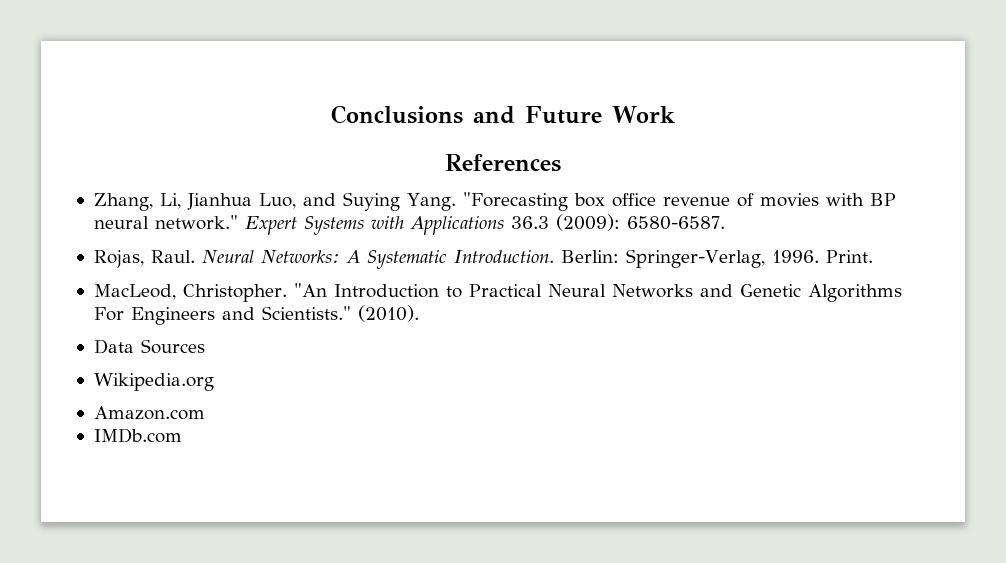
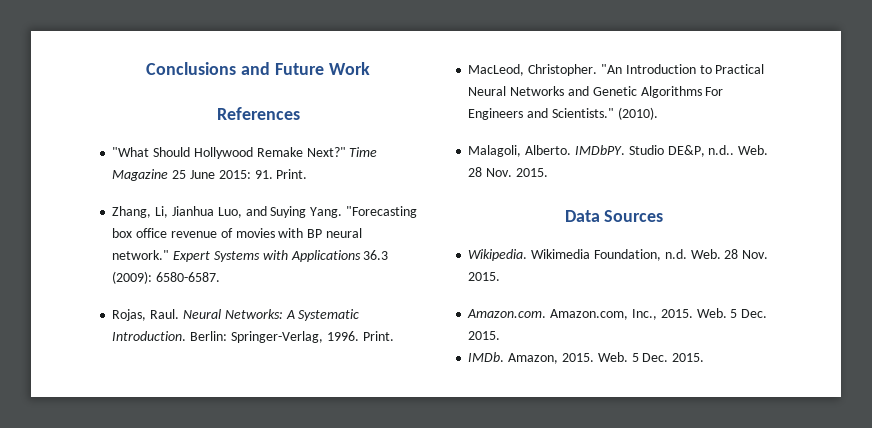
(561, 163) none -> [112,147,378,159] [112,169,308,181] // "What Should Hollywood Remake Next?" Time Magazine 25 June 2015: 91. Print.
[93,339,205,354] [93,373,214,391] [93,406,205,420] [93,428,182,443] Data Sources // Wikipedia.org // Amazon.com // IMDb.com -> [468,145,769,157] [468,167,548,177] [564,210,664,222] [468,249,769,261] [468,272,501,281] [467,308,768,320] [468,331,501,340] [468,352,705,364] Malagoli, Alberto. IMDbPY. Studio DE&P, n.d.. Web. 28 Nov. 2015. // Data Sources // Wikipedia. Wikimedia Foundation, n.d. Web. 28 Nov. 2015. // Amazon.com. Amazon.com, Inc., 2015. Web. 5 Dec. 2015. // IMDb. Amazon, 2015. Web. 5 Dec. 2015.

